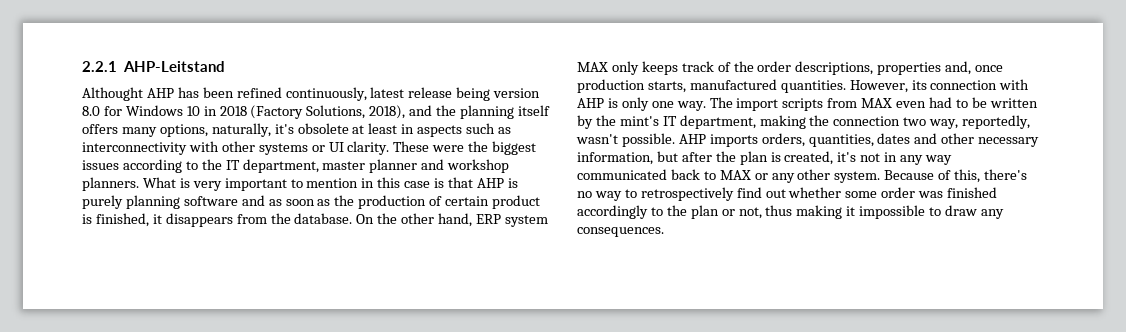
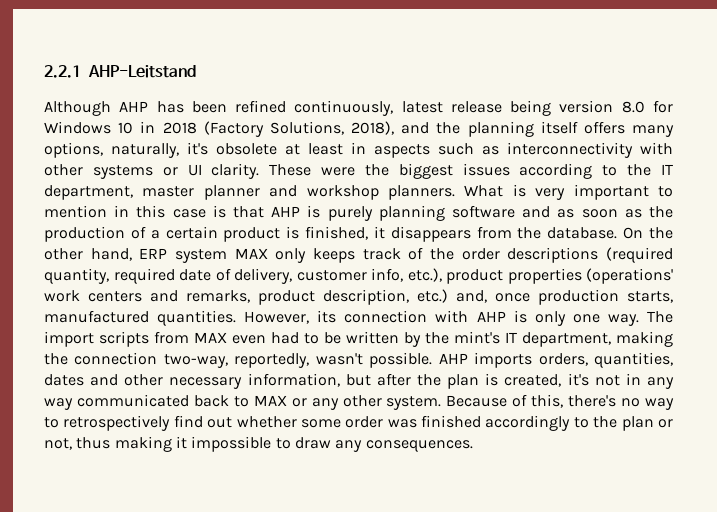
[82,87,143,101] Althought -> [44,101,111,116] Although
(443, 201) none -> [150,230,160,239] a
[795,61,942,75] descriptions, properties -> [507,247,673,263] [44,268,673,284] [44,289,448,305] descriptions (required quantity, required date of delivery, customer info, etc.), product properties (operations' work centers and remarks, product description, etc.)
[903,117,959,129] two way, -> [163,354,228,368] two-way,

